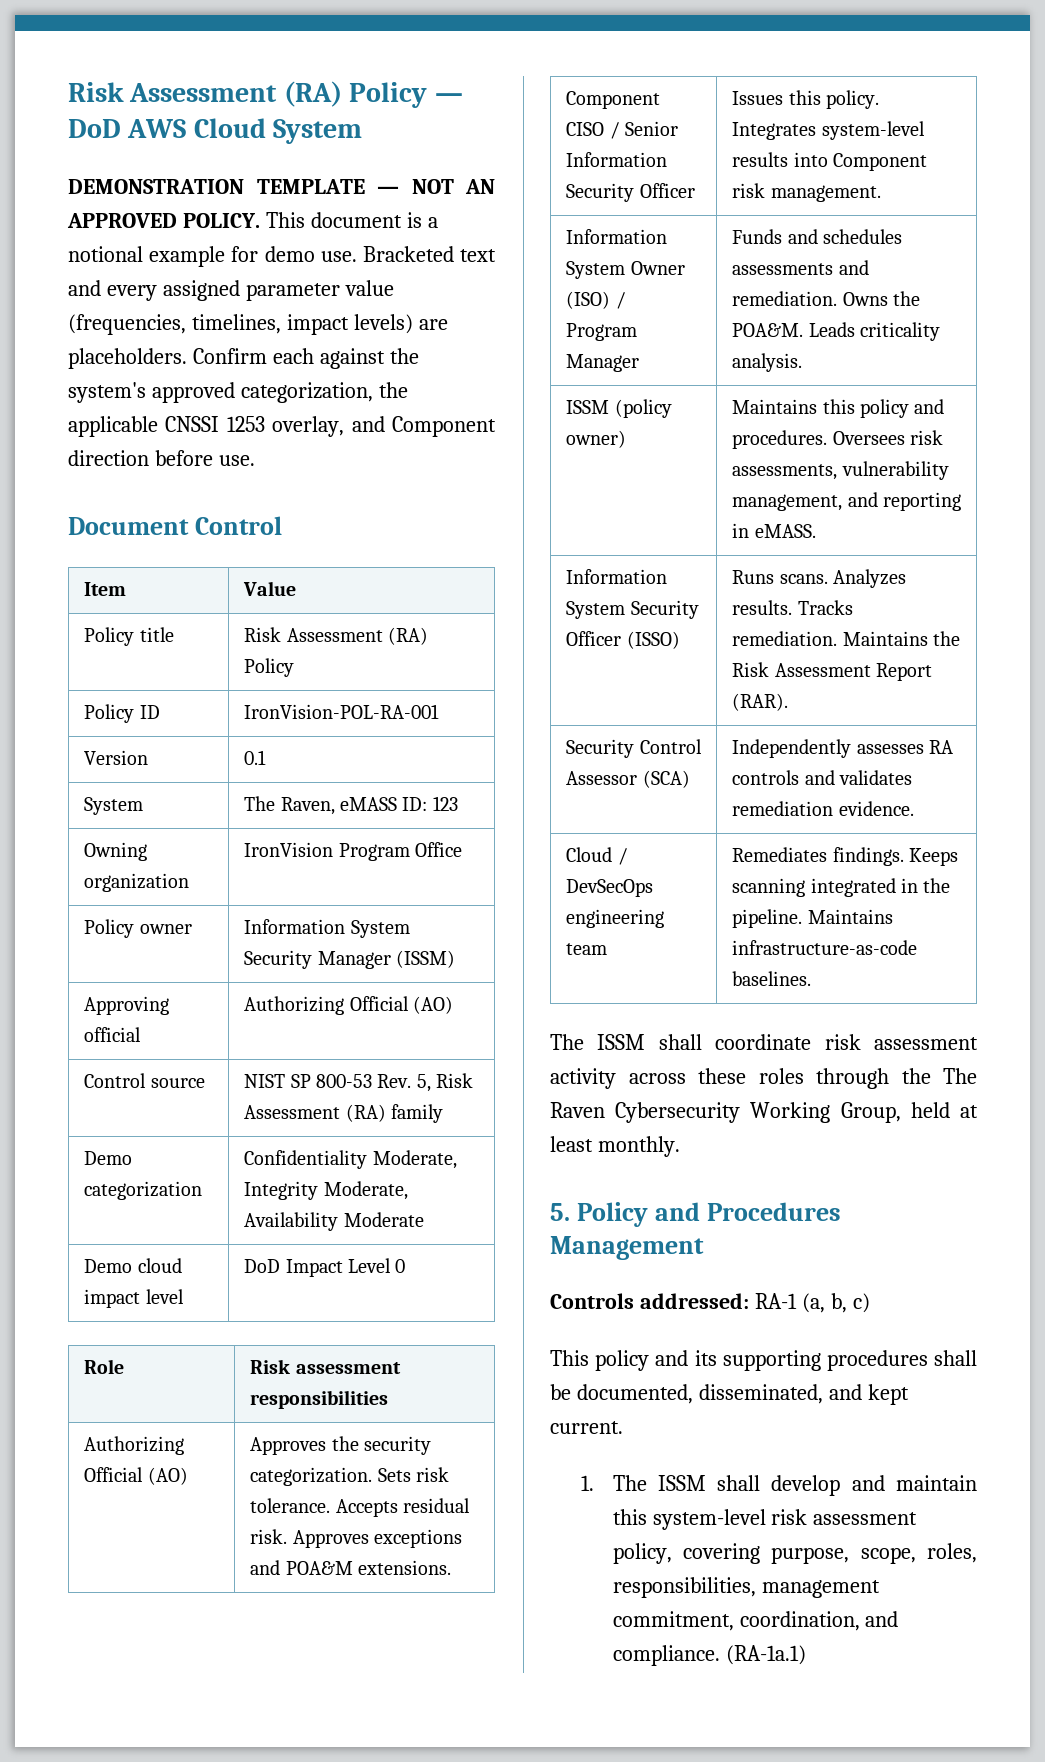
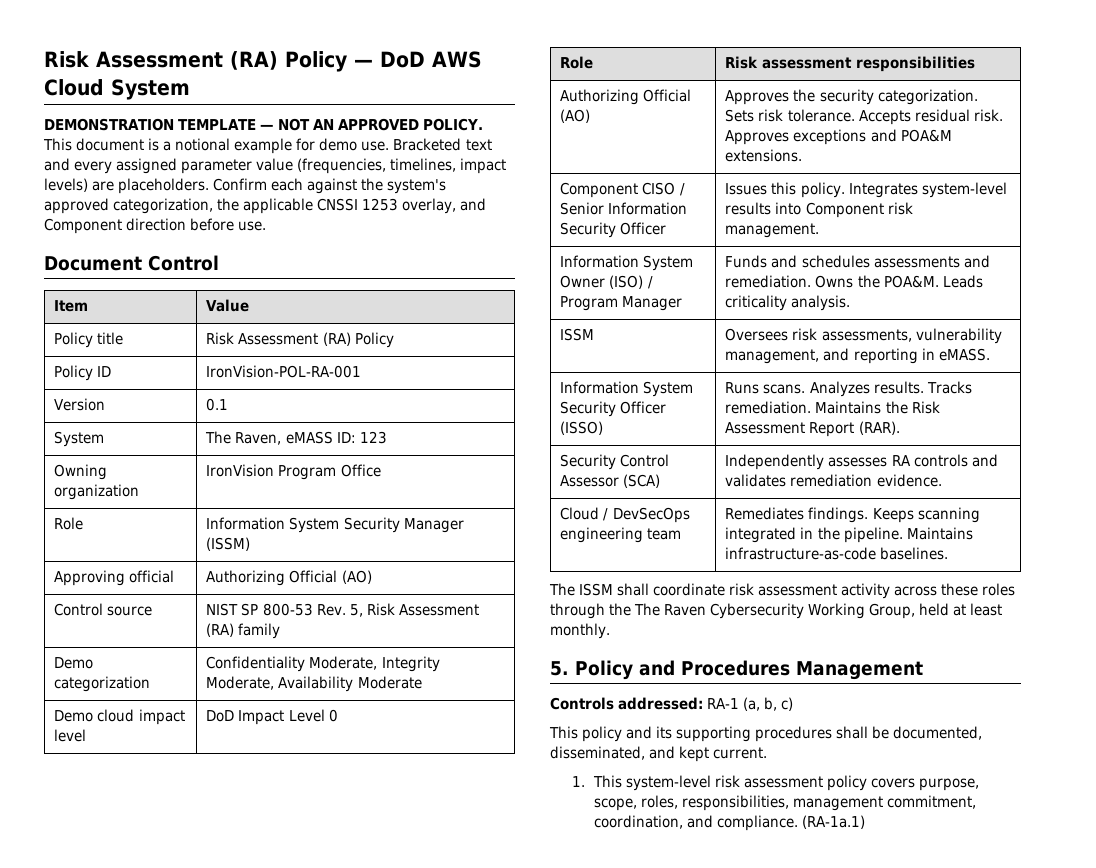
[84,919,192,938] Policy owner -> [54,517,84,530] Role
[614,399,672,418] [566,430,627,448] [732,399,945,418] [732,430,828,449] (policy owner) | Maintains this policy and procedures. -> (595, 334) |
[612,1475,977,1496] [612,1509,647,1525] The ISSM shall develop and maintain this -> [592,775,622,788] This
[612,1543,760,1564] policy, covering -> [826,775,915,791] policy covers

